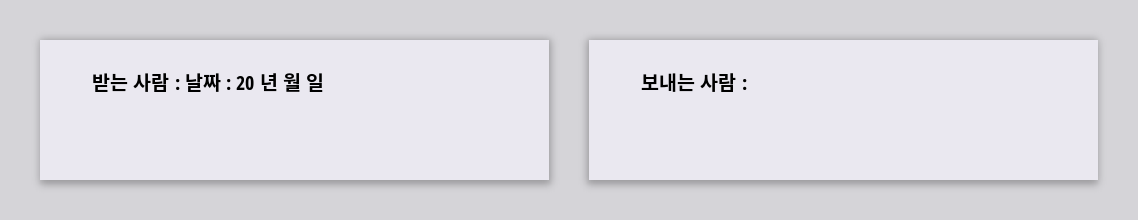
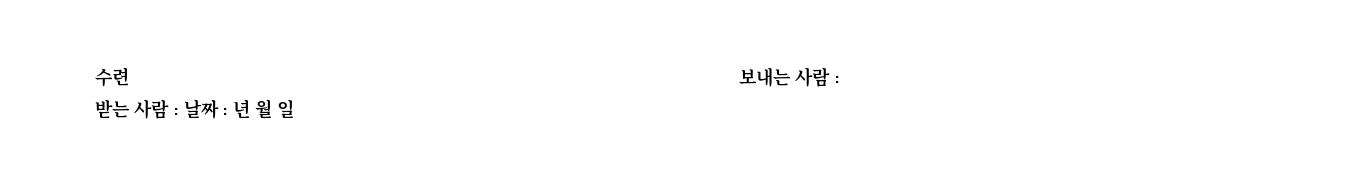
(92, 82) none -> [95,67,129,87] 수련 //
[236,76,255,90] 20 -> (229, 111) none

